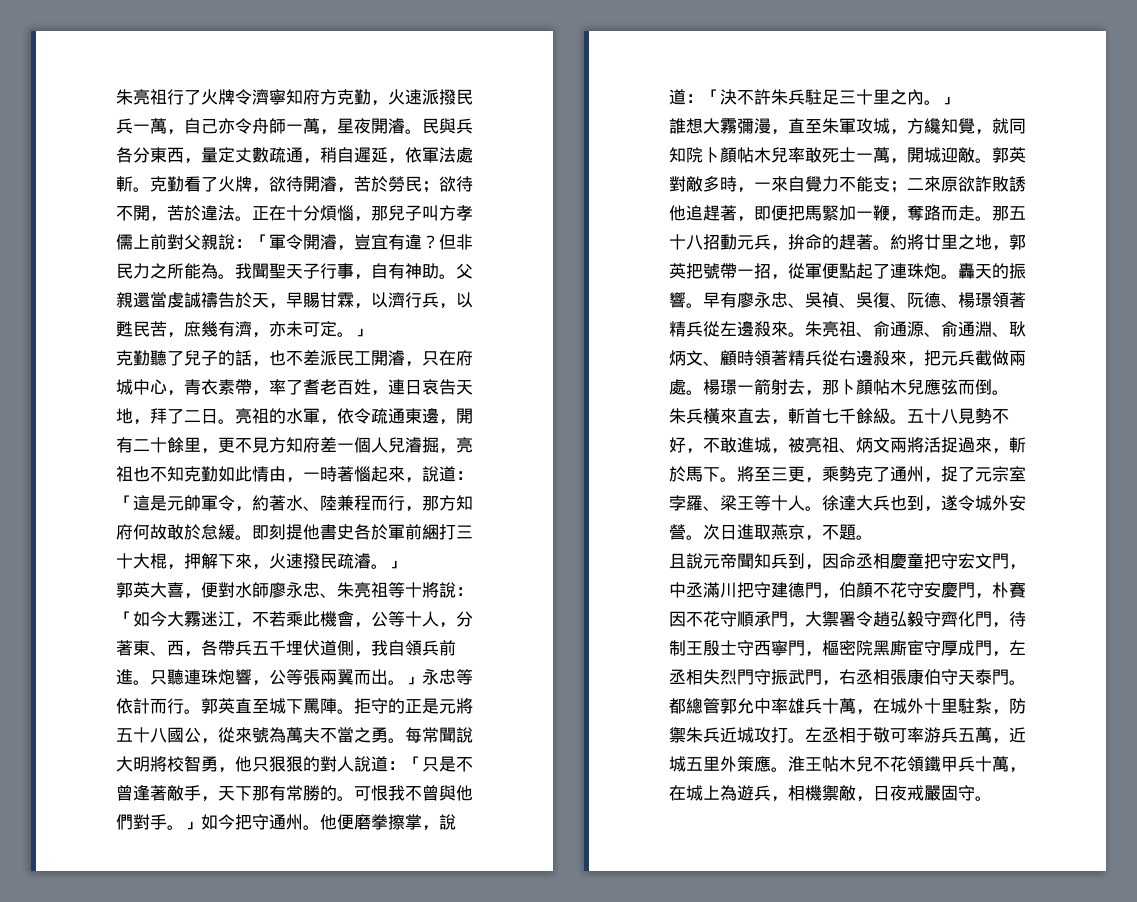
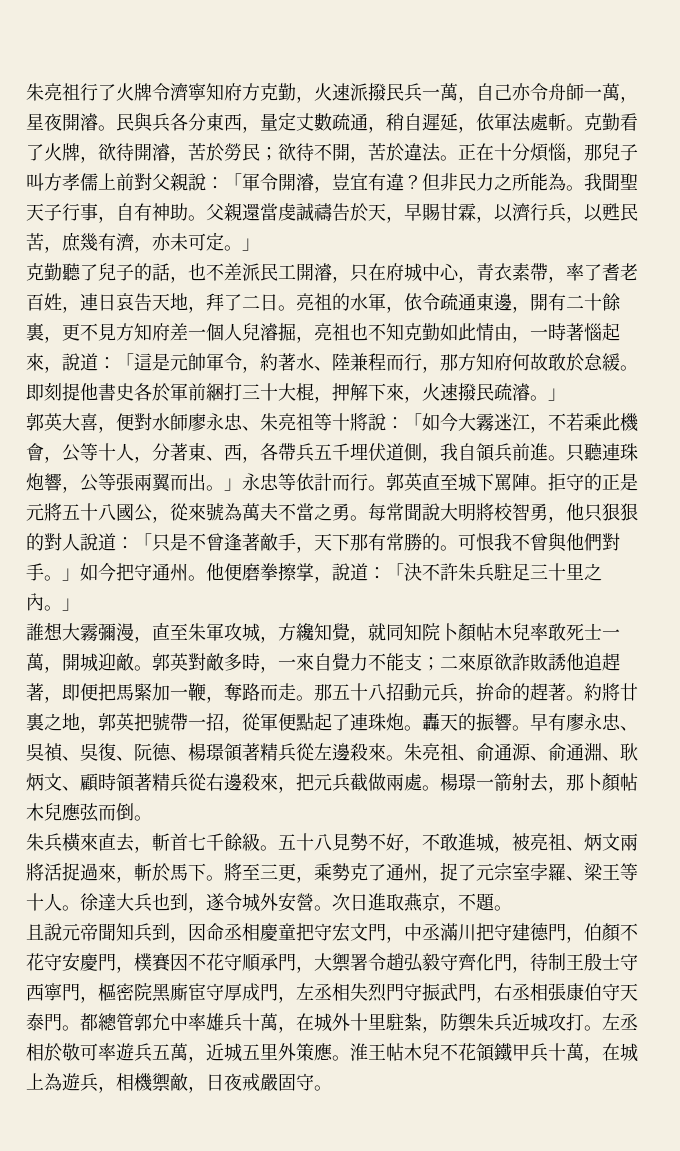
[184,437,201,452] 里 -> [26,323,44,341] 裏
[941,234,958,249] 里 -> [26,713,44,731] 裏
[992,582,1009,598] 朴 -> [134,953,152,971] 樸
[856,727,941,743] 于敬可率游 -> [44,1043,134,1062] 於敬可率遊

